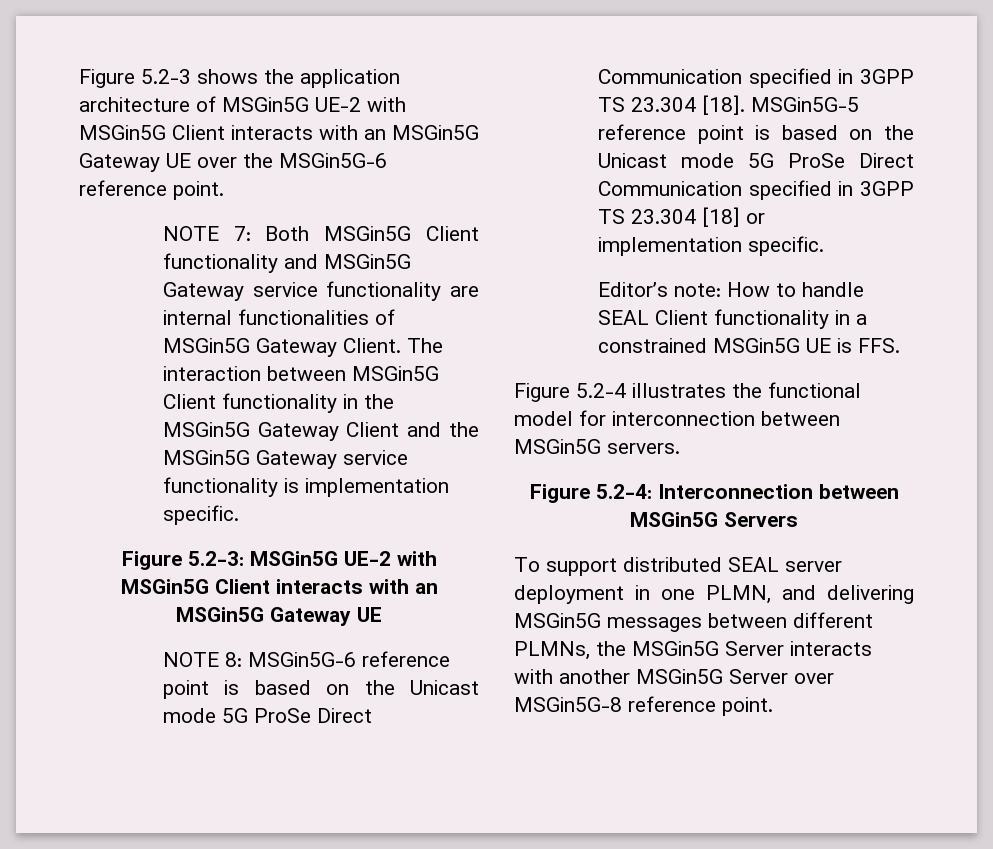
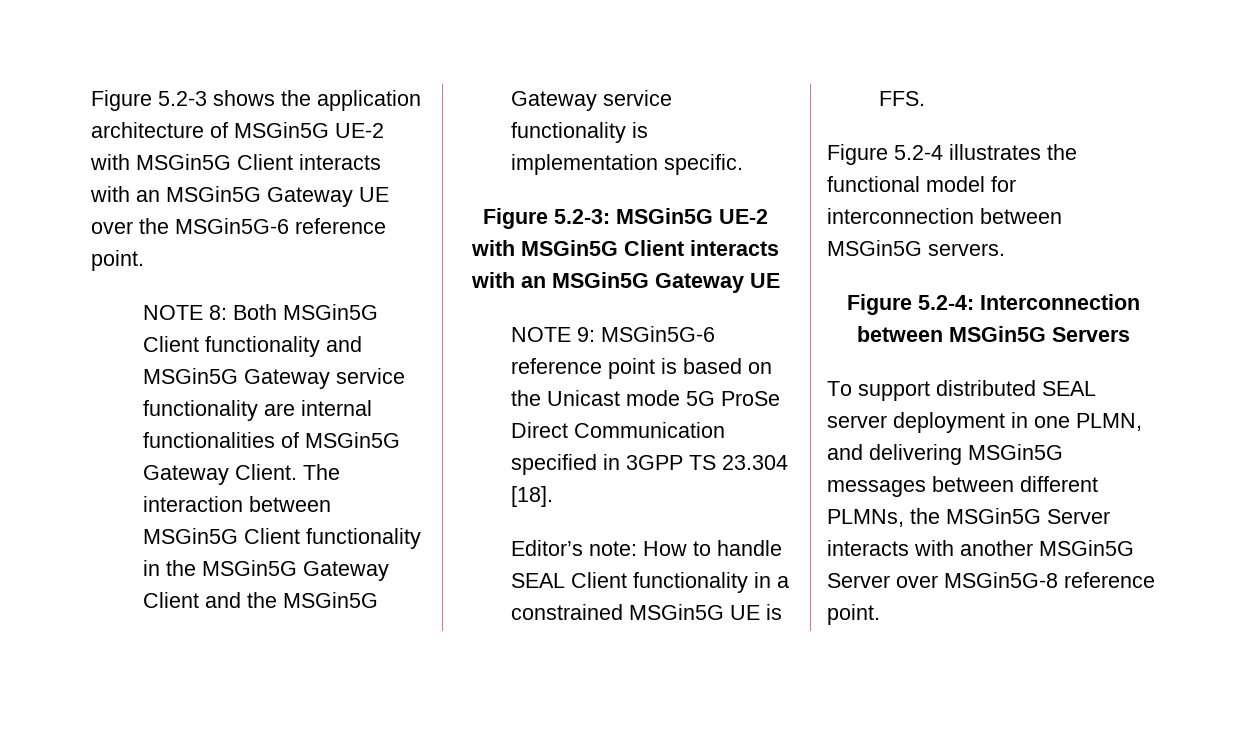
[233,226,251,241] 7: -> [209,305,228,320] 8:
[224,652,242,667] 8: -> [577,327,596,342] 9:
[750,97,859,112] [597,124,914,144] [597,153,914,168] [597,180,914,200] [597,207,765,227] [597,236,824,256] MSGin5G-5 reference point is based on the Unicast mode 5G ProSe Direct Communication specified in 3GPP TS 23.304 [18] or implementation specific. -> (554, 496) none

